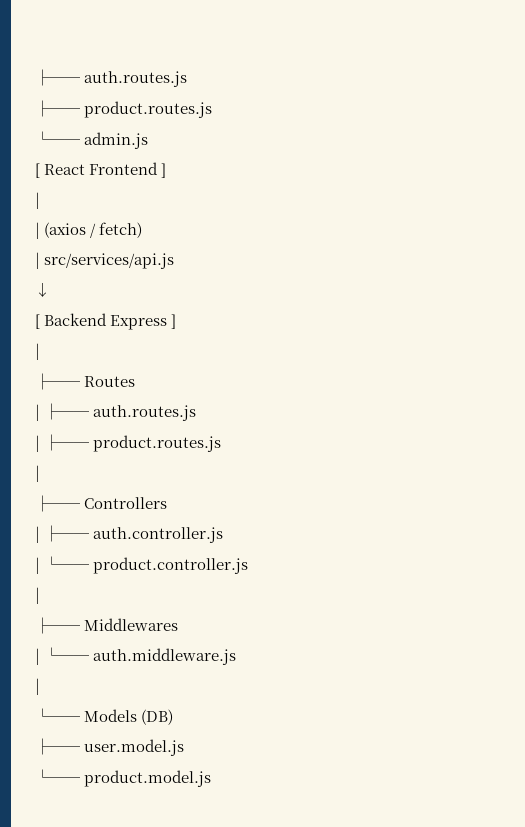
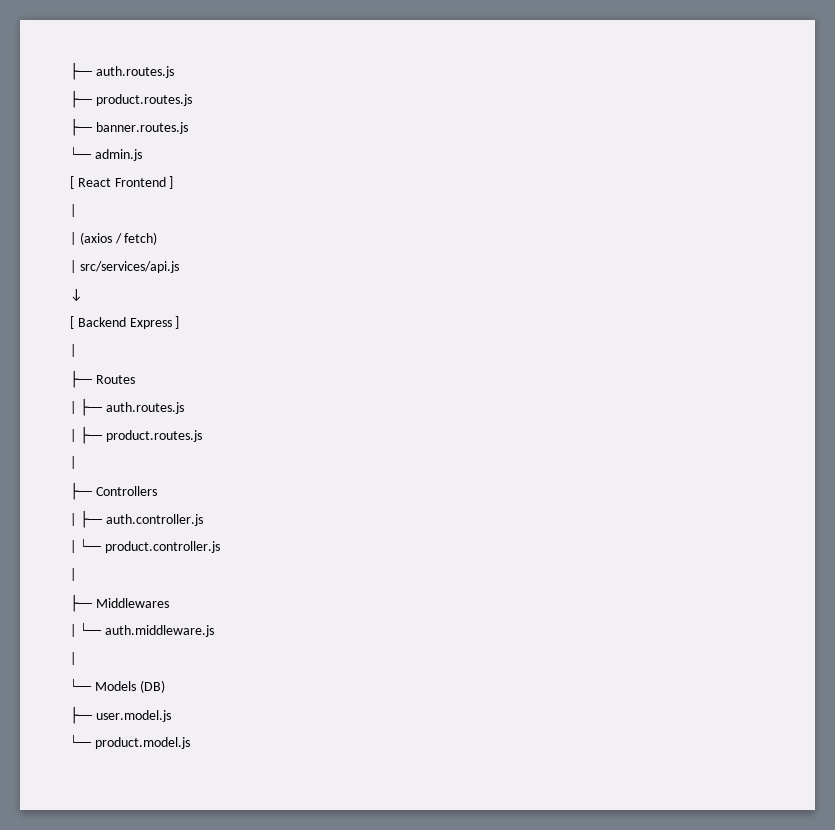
(213, 109) none -> [70,118,188,136] // ├── banner.routes.js

